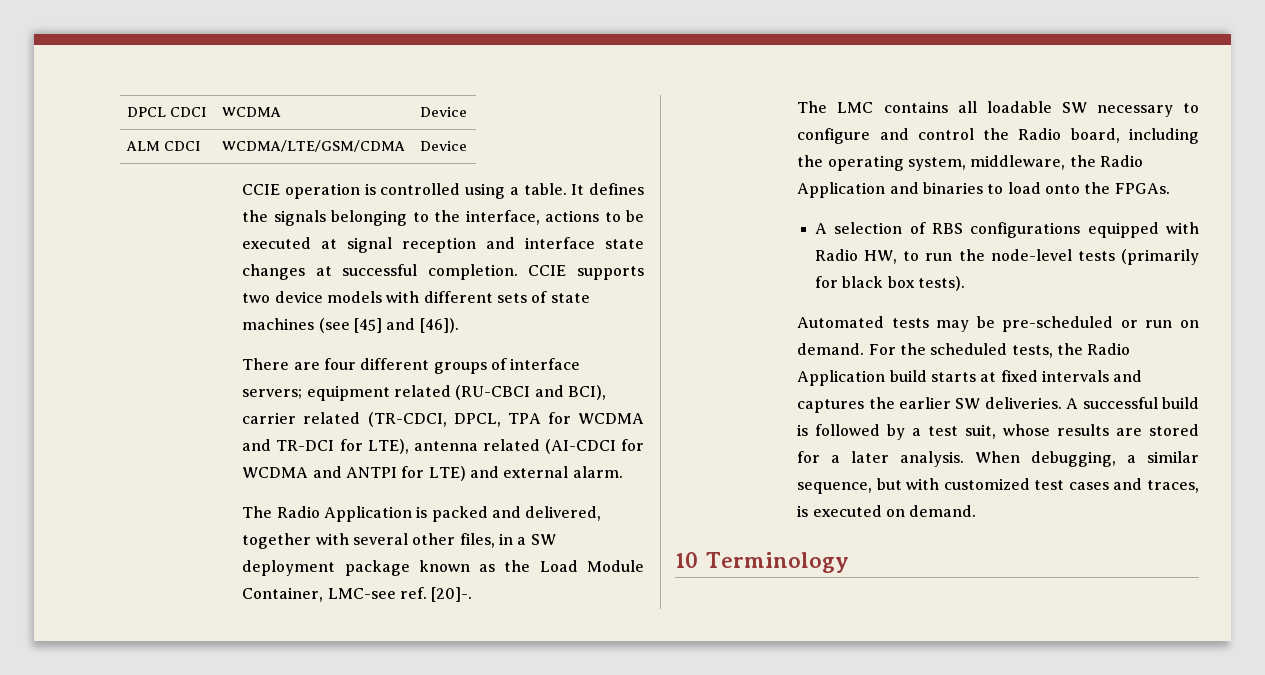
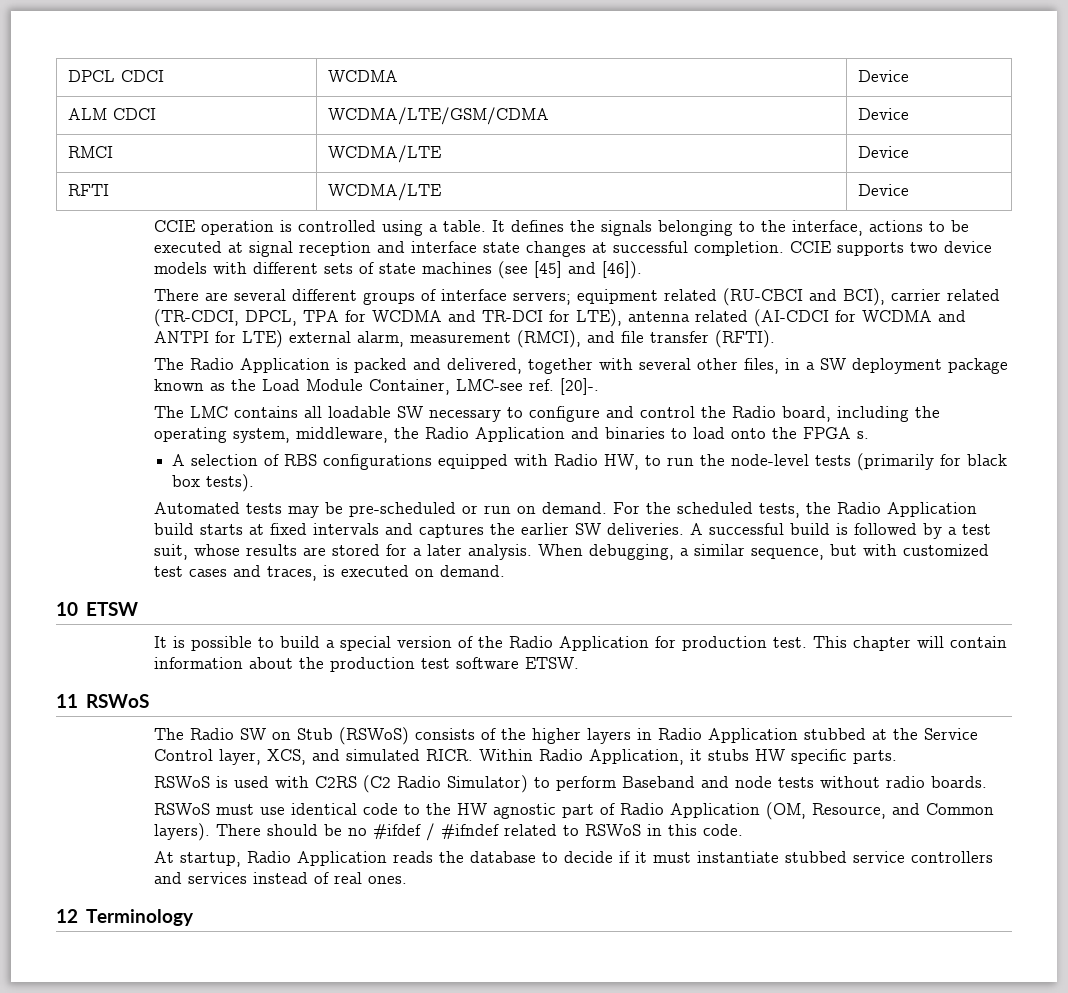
(468, 146) none -> [68,146,114,158] [328,145,442,163] [858,146,910,158] [68,184,110,196] [328,183,442,201] [858,184,910,196] // RMCI | WCDMA/LTE | Device // RFTI | WCDMA/LTE | Device
[323,358,356,370] four -> [234,289,287,301] several
[469,466,623,478] and external alarm. -> [289,330,776,348] external alarm, measurement (RMCI), and file transfer (RFTI).
[1114,183,1170,194] FPGAs. -> [803,427,870,439] FPGA s.
(698, 560) none -> [86,602,139,616] [154,636,1008,651] [154,657,580,672] [56,694,150,708] [154,727,979,745] [154,749,898,765] [154,775,988,793] [154,802,995,820] [154,823,744,841] [154,851,994,867] [154,872,408,884] [56,909,78,923] ETSW // It is possible to build a special version of the Radio Application for production test. This chapter will contain information about the production test software ETSW. // 11 RSWoS // The Radio SW on Stub (RSWoS) consists of the higher layers in Radio Application stubbed at the Service Control layer, XCS, and simulated RICR. Within Radio Application, it stubs HW specific parts. // RSWoS is used with C2RS (C2 Radio Simulator) to perform Baseband and node tests without radio boards. // RSWoS must use identical code to the HW agnostic part of Radio Application (OM, Resource, and Common layers). There should be no #ifdef / #ifndef related to RSWoS in this code. // At startup, Radio Application reads the database to decide if it must instantiate stubbed service controllers and services instead of real ones. // 12

